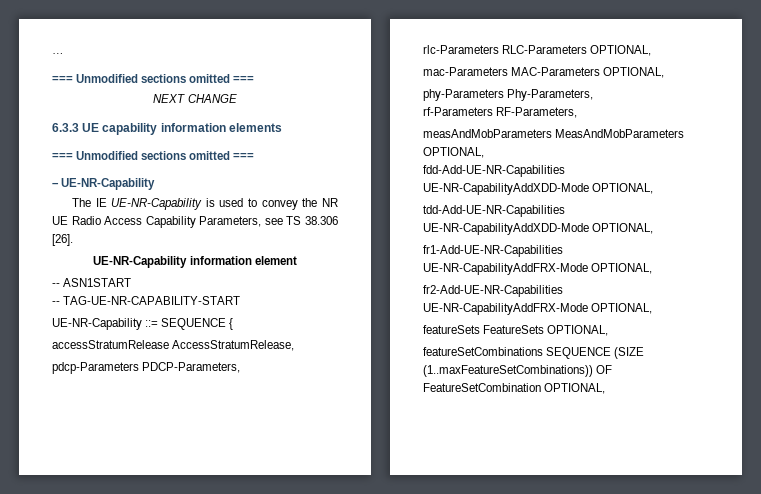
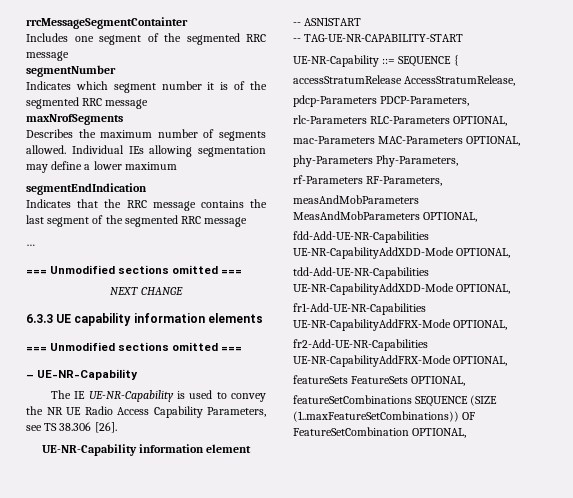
(52, 53) none -> [26,17,188,29] [26,33,266,45] [26,51,69,61] [26,65,116,77] [26,81,267,93] [26,97,149,109] [26,114,123,125] [26,129,266,141] [26,145,266,157] [26,161,177,173] [26,183,147,195] [26,199,267,211] [26,215,248,227] rrcMessageSegmentContainter // Includes one segment of the segmented RRC message // segmentNumber // Indicates which segment number it is of the segmented RRC message // maxNrofSegments // Describes the maximum number of segments allowed. Individual IEs allowing segmentation may define a lower maximum // segmentEndIndication // Indicates that the RRC message contains the last segment of the segmented RRC message //

